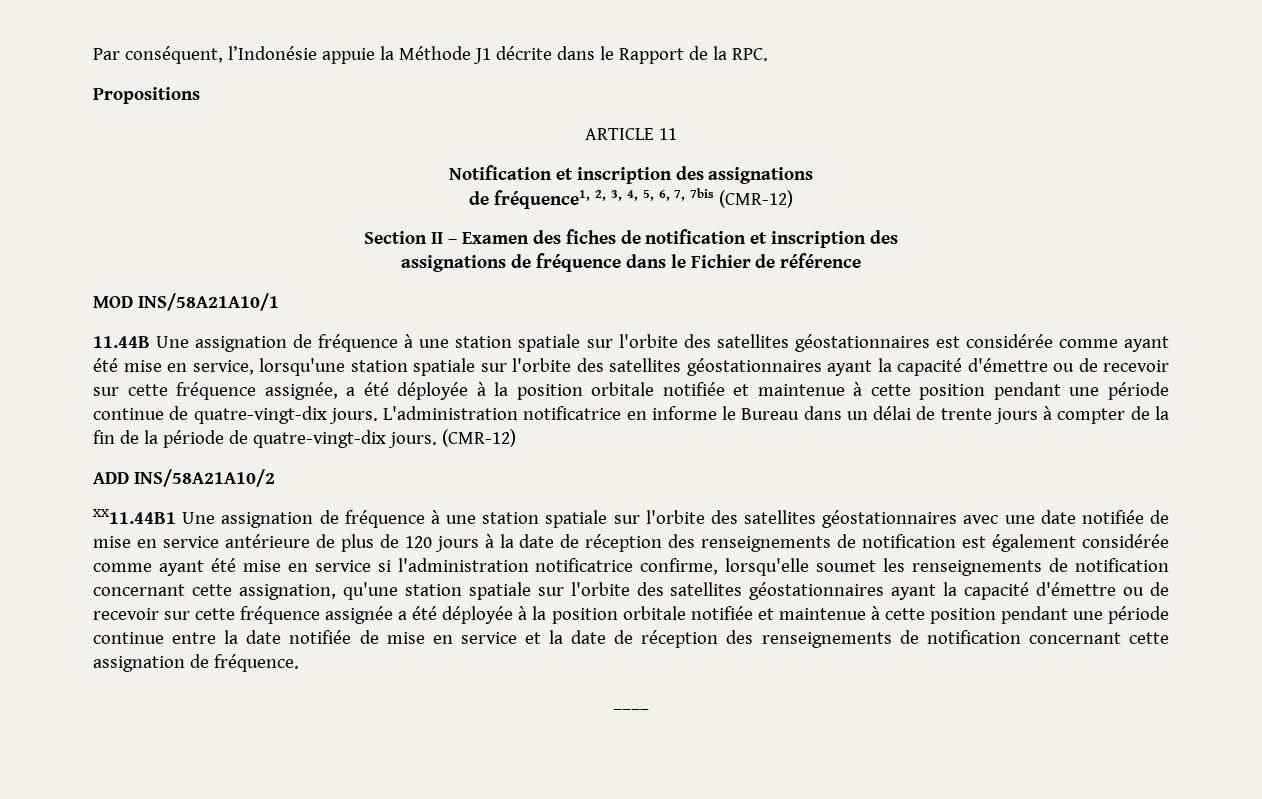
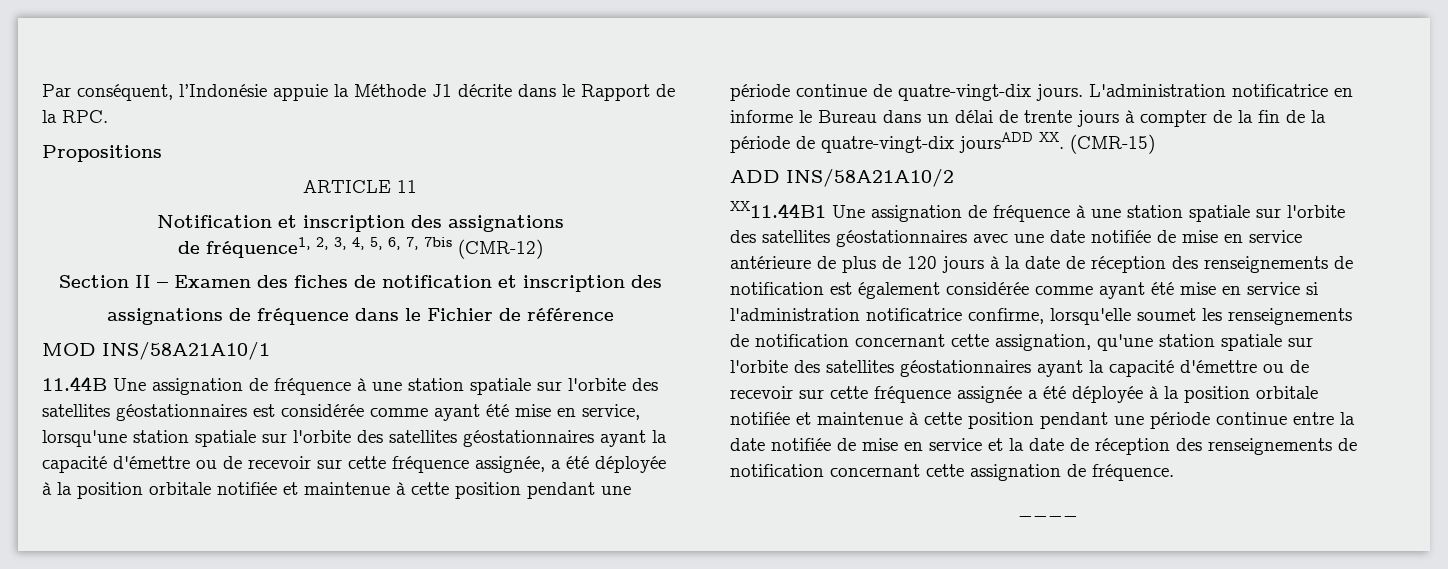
[387,429,516,448] jours. (CMR-12) -> [959,132,1155,154] joursADD XX. (CMR-15)

